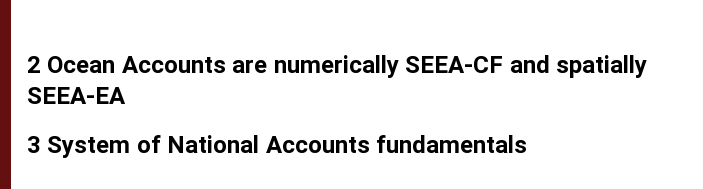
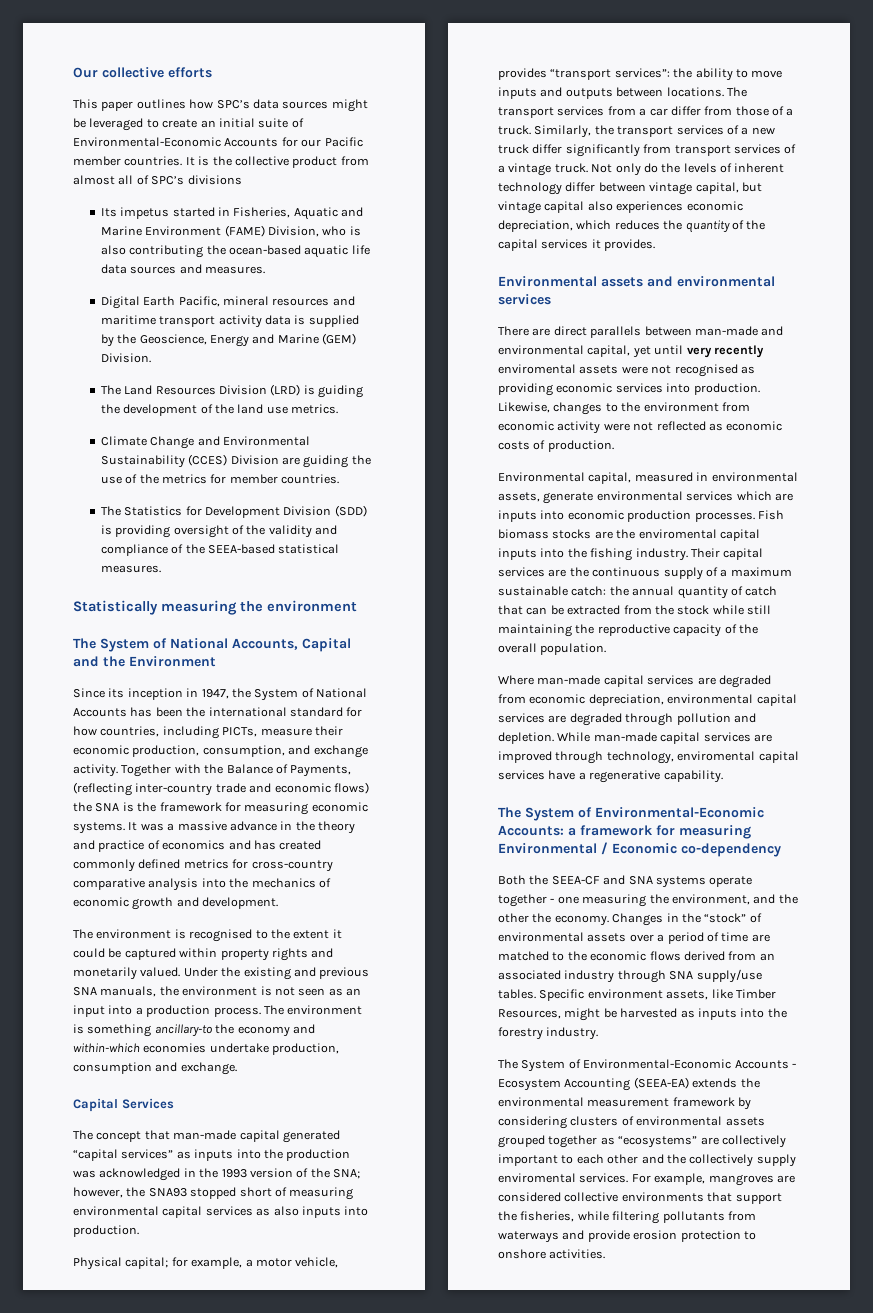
[27,55,648,78] [27,87,126,104] [27,135,528,158] 2 Ocean Accounts are numerically SEEA-CF and spatially SEEA-EA // 3 System of National Accounts fundamentals -> [73,67,212,78] [73,99,368,112] [73,118,304,131] [73,137,363,147] [73,156,369,168] [73,175,242,185] [100,207,364,220] [100,225,361,237] [100,245,370,258] [100,264,265,274] [100,296,355,309] [100,315,359,328] [100,333,357,347] [100,353,151,363] [100,384,364,398] [100,404,339,416] [100,436,310,449] [100,454,371,468] [100,474,340,484] [100,505,367,518] [100,525,338,538] [100,544,340,556] [100,565,161,573] [73,600,357,615] [73,638,351,652] [73,656,216,667] [73,688,367,701] [73,707,363,717] [73,726,343,739] [73,745,368,758] [73,764,352,777] [73,782,369,796] [73,802,368,815] [73,821,355,834] [73,840,322,852] [73,859,333,872] [73,878,331,891] [73,897,279,910] [73,929,342,942] [73,948,334,961] [73,967,370,980] [73,986,361,997] [73,1005,363,1017] [73,1024,315,1037] [73,1043,340,1055] [73,1062,237,1075] [73,1098,174,1112] [73,1130,340,1143] [73,1149,351,1161] [73,1168,360,1181] [73,1187,354,1200] [73,1206,369,1218] [73,1225,139,1237] [73,1257,339,1270] [498,68,783,81] [498,87,747,99] [498,106,794,118] [498,125,775,138] [498,144,797,157] [498,163,785,176] [498,182,762,195] [498,201,743,214] [498,220,766,233] [498,239,656,251] [498,276,775,287] [498,294,551,305] [498,326,784,338] [498,345,764,358] [498,364,755,377] [498,383,760,396] [498,402,750,415] [498,421,783,434] [498,440,614,452] [498,472,798,484] [498,491,793,504] [498,510,784,522] [498,529,760,541] [498,548,764,561] [498,567,792,580] [498,586,778,599] [498,605,771,615] [498,624,758,637] [498,643,607,655] [498,675,771,688] [498,694,797,706] [498,713,756,726] [498,732,772,744] [498,751,799,764] [498,770,723,783] [498,807,764,821] [498,825,751,839] [498,842,781,857] [498,875,753,888] [498,894,798,907] [498,913,762,926] [498,932,770,944] [498,951,775,961] [498,969,762,983] [498,989,776,1001] [498,1008,787,1021] [498,1027,599,1040] [498,1059,796,1072] [498,1077,760,1091] [498,1097,752,1110] [498,1116,765,1129] [498,1135,786,1148] [498,1154,796,1167] [498,1173,795,1186] [498,1192,782,1204] [498,1211,756,1224] [498,1230,756,1243] [498,1249,606,1259] Our collective efforts // This paper outlines how SPC’s data sources might be leveraged to create an initial suite of Environmental-Economic Accounts for our Pacific member countries. It is the collective product from almost all of SPC’s divisions // Its impetus started in Fisheries, Aquatic and Marine Environment (FAME) Division, who is also contributing the ocean-based aquatic life data sources and measures. // Digital Earth Pacific, mineral resources and maritime transport activity data is supplied by the Geoscience, Energy and Marine (GEM) Division. // The Land Resources Division (LRD) is guiding the development of the land use metrics. // Climate Change and Environmental Sustainability (CCES) Division are guiding the use of the metrics for member countries. // The Statistics for Development Division (SDD) is providing oversight of the validity and compliance of the SEEA-based statistical measures. // Statistically measuring the environment // The System of National Accounts, Capital and the Environment // Since its inception in 1947, the System of National Accounts has been the international standard for how countries, including PICTs, measure their economic production, consumption, and exchange activity. Together with the Balance of Payments, (reflecting inter-country trade and economic flows) the SNA is the framework for measuring economic systems. It was a massive advance in the theory and practice of economics and has created commonly defined metrics for cross-country comparative analysis into the mechanics of economic growth and development. // The environment is recognised to the extent it could be captured within property rights and monetarily valued. Under the existing and previous SNA manuals, the environment is not seen as an input into a production process. The environment is something ancillary-to the economy and within-which economies undertake production, consumption and exchange. // Capital Services // The concept that man-made capital generated “capital services” as inputs into the production was acknowledged in the 1993 version of the SNA; however, the SNA93 stopped short of measuring environmental capital services as also inputs into production. // Physical capital; for example, a motor vehicle, provides “transport services”: the ability to move inputs and outputs between locations. The transport services from a car differ from those of a truck. Similarly, the transport services of a new truck differ significantly from transport services of a vintage truck. Not only do the levels of inherent technology differ between vintage capital, but vintage capital also experiences economic depreciation, which reduces the quantity of the capital services it provides. // Environmental assets and environmental services // There are direct parallels between man-made and environmental capital, yet until very recently enviromental assets were not recognised as providing economic services into production. Likewise, changes to the environment from economic activity were not reflected as economic costs of production. // Environmental capital, measured in environmental assets, generate environmental services which are inputs into economic production processes. Fish biomass stocks are the enviromental capital inputs into the fishing industry. Their capital services are the continuous supply of a maximum sustainable catch: the annual quantity of catch that can be extracted from the stock while still maintaining the reproductive capacity of the overall population. // Where man-made capital services are degraded from economic depreciation, environmental capital services are degraded through pollution and depletion. While man-made capital services are improved through technology, enviromental capital services have a regenerative capability. // The System of Environmental-Economic Accounts: a framework for measuring Environmental / Economic co-dependency // Both the SEEA-CF and SNA systems operate together - one measuring the environment, and the other the economy. Changes in the “stock” of environmental assets over a period of time are matched to the economic flows derived from an associated industry through SNA supply/use tables. Specific environment assets, like Timber Resources, might be harvested as inputs into the forestry industry. // The System of Environmental-Economic Accounts - Ecosystem Accounting (SEEA-EA) extends the environmental measurement framework by considering clusters of environmental assets grouped together as “ecosystems” are collectively important to each other and the collectively supply enviromental services. For example, mangroves are considered collective environments that support the fisheries, while filtering pollutants from waterways and provide erosion protection to onshore activities.

